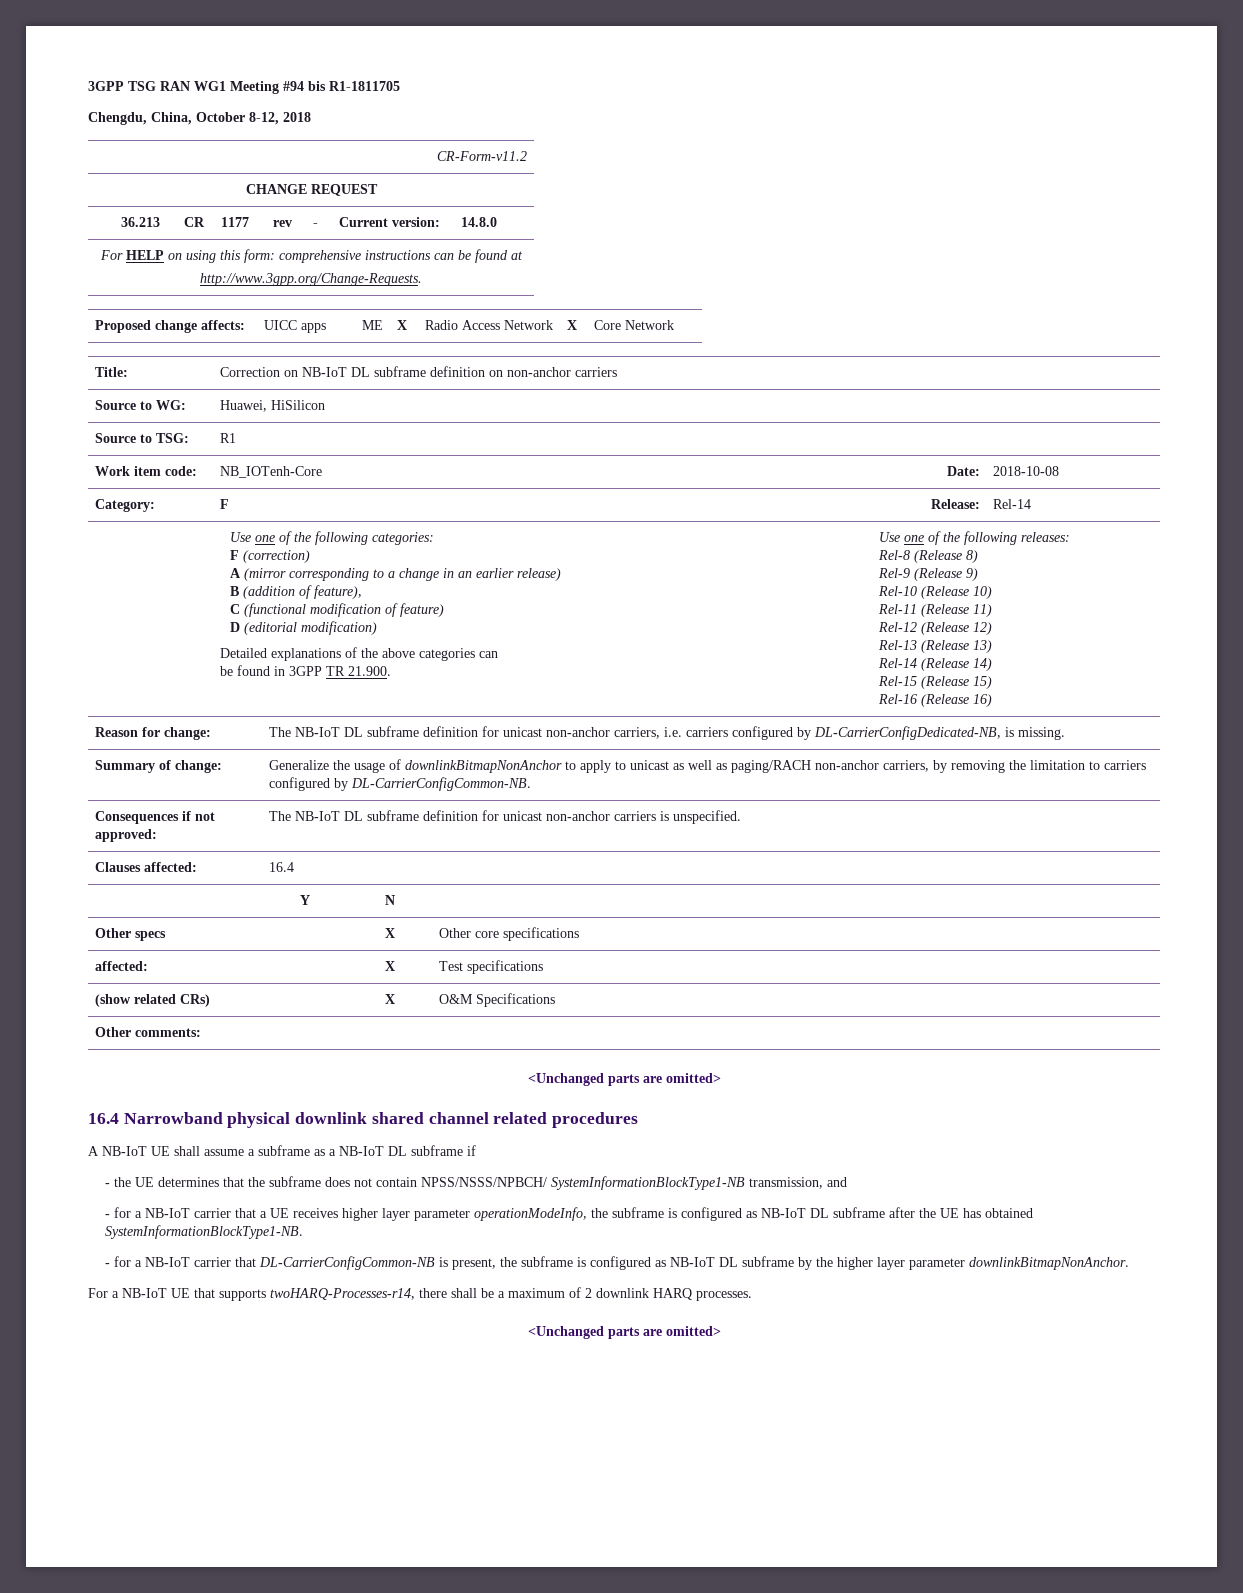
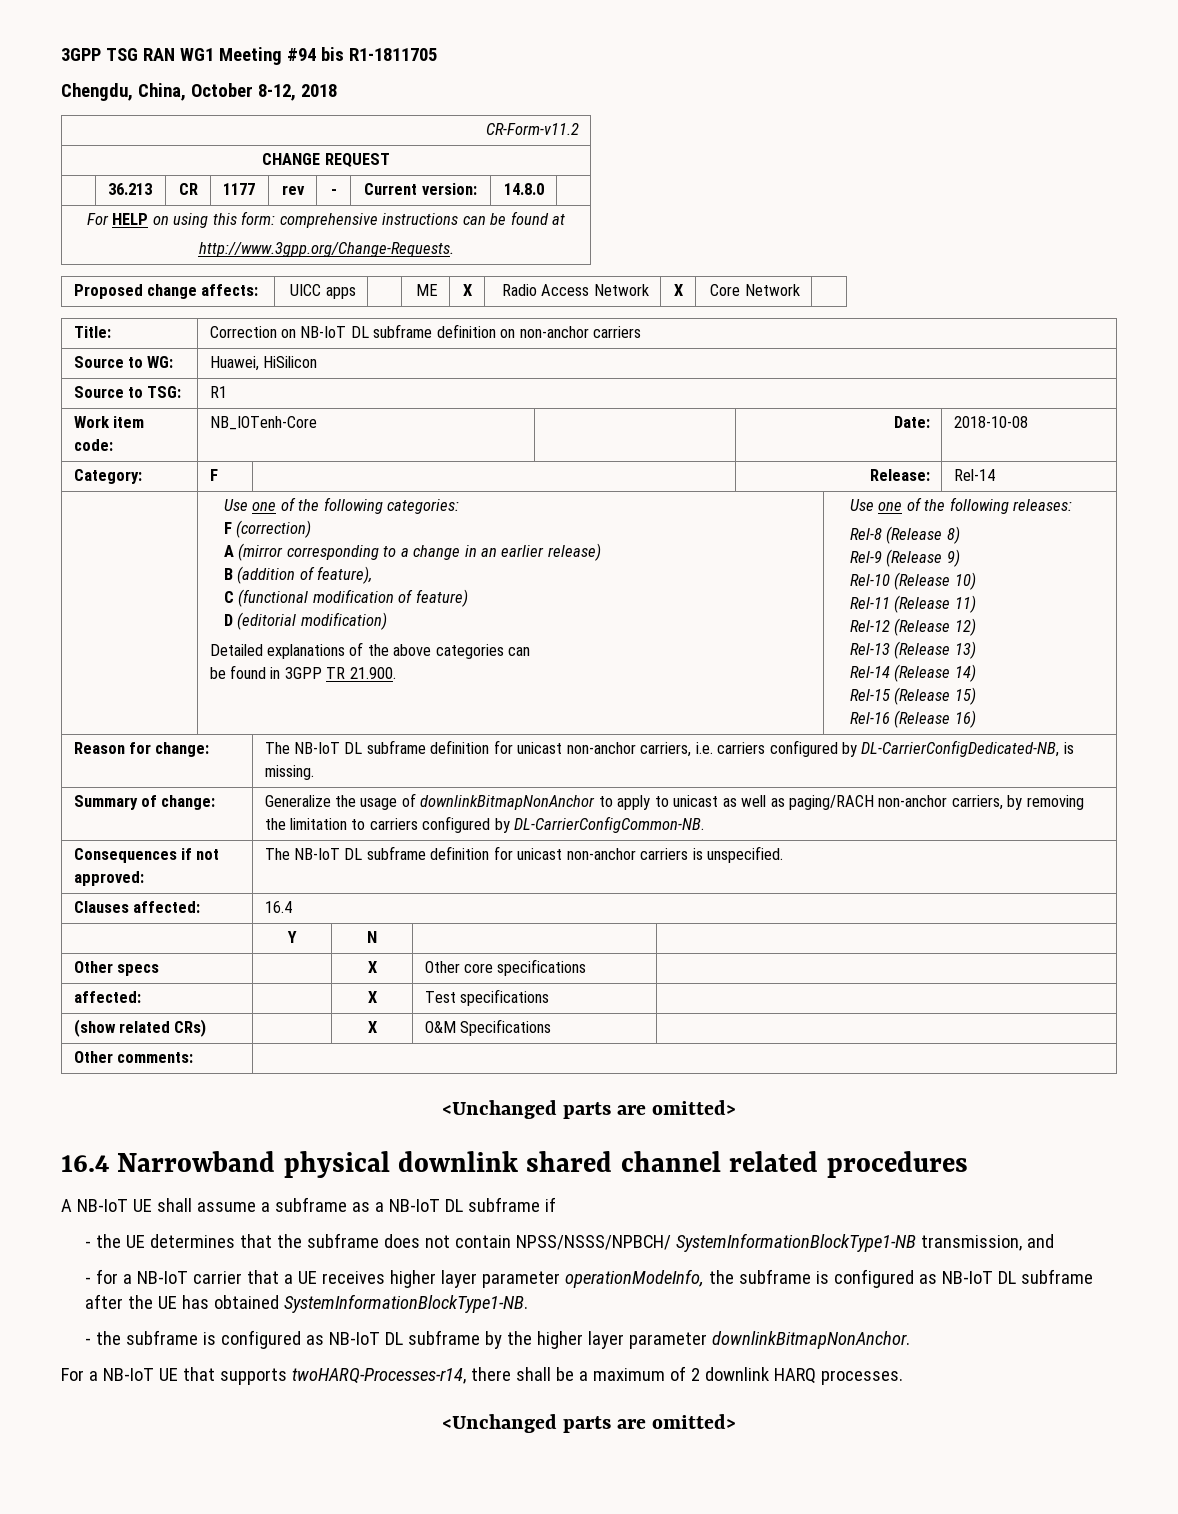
[114,1256,497,1270] for a NB-IoT carrier that DL-CarrierConfigCommon-NB is present, -> (91, 1341) none

